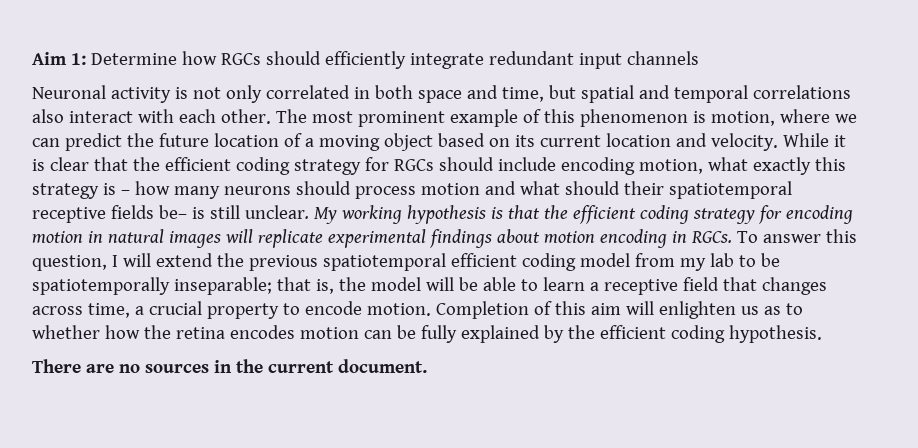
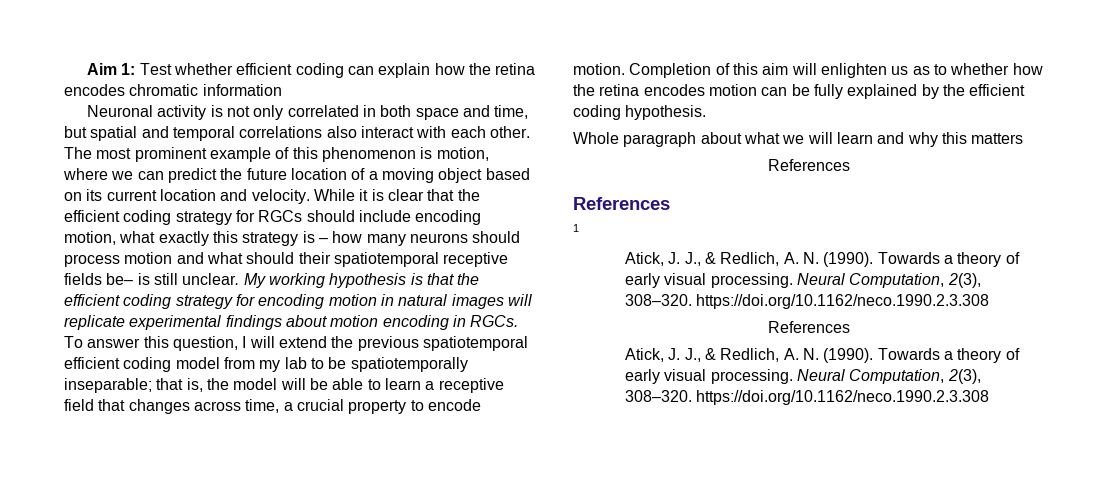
[90,51,699,69] Determine how RGCs should efficiently integrate redundant input channels -> [139,63,536,78] [64,84,282,96] Test whether efficient coding can explain how the retina encodes chromatic information
[32,359,427,373] There are no sources in the current document. -> [573,132,1024,147] [768,159,850,171] [573,197,670,210] [573,224,579,232] [625,252,1020,267] [625,273,981,288] [625,294,990,309] [768,321,850,333] [625,348,1020,363] [625,369,981,384] [625,390,990,405] Whole paragraph about what we will learn and why this matters // References // References // 1 // Atick, J. J., & Redlich, A. N. (1990). Towards a theory of early visual processing. Neural Computation, 2(3), 308–320. https://doi.org/10.1162/neco.1990.2.3.308 // References // Atick, J. J., & Redlich, A. N. (1990). Towards a theory of early visual processing. Neural Computation, 2(3), 308–320. https://doi.org/10.1162/neco.1990.2.3.308

